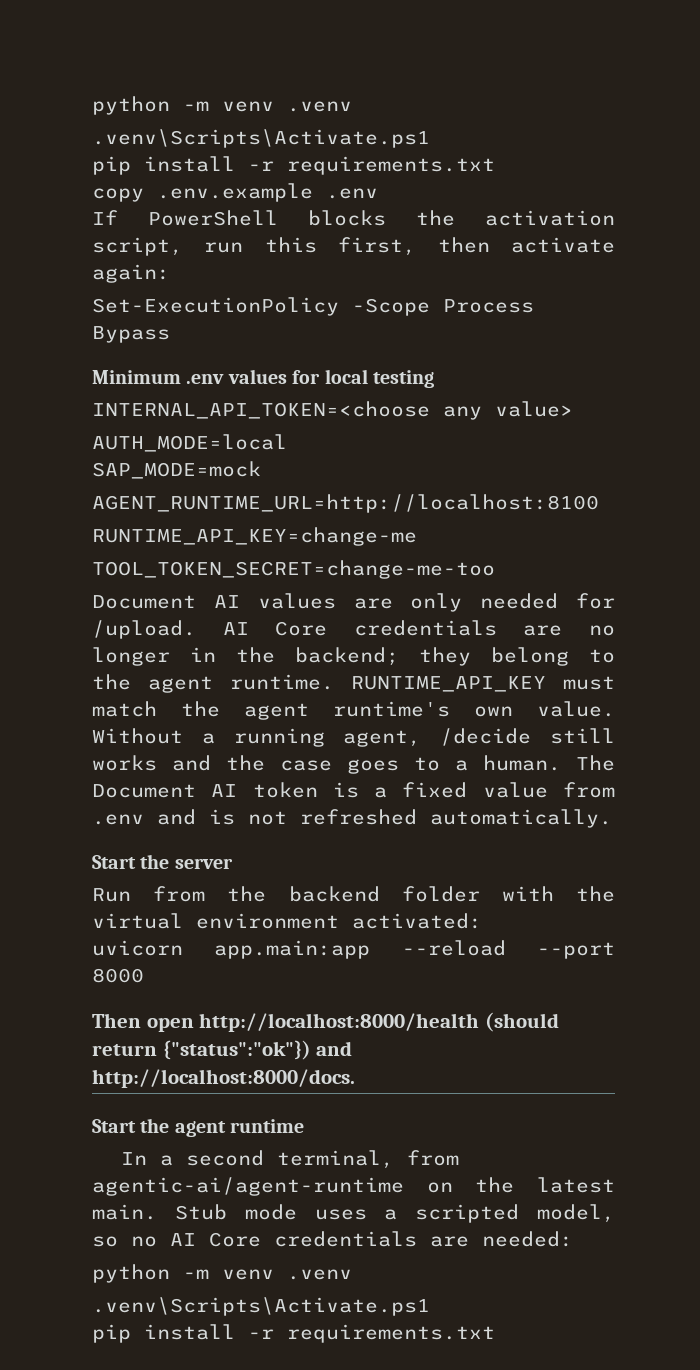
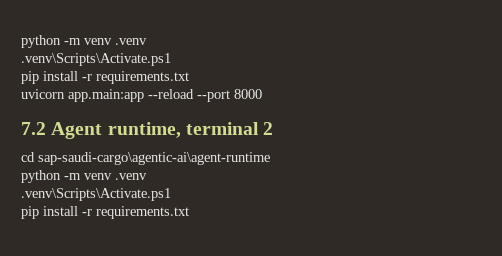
[92,96,352,115] [92,129,430,148] [92,156,495,175] [92,183,378,202] [92,210,615,226] [92,237,615,256] [92,264,170,283] [92,297,534,316] [92,326,170,343] [92,369,434,388] [92,401,573,420] [92,434,287,452] [92,461,261,479] [92,494,599,513] [92,527,417,546] [92,560,495,579] [92,593,615,612] [92,620,615,639] [92,647,615,666] [92,674,615,693] [92,701,615,720] [92,728,615,747] [92,755,615,774] [92,782,615,798] [92,809,612,828] [92,854,233,869] [92,886,615,902] [92,913,482,929] python -m venv .venv // .venv\Scripts\Activate.ps1 // pip install -r requirements.txt // copy .env.example .env // If PowerShell blocks the activation script, run this first, then activate again: // Set-ExecutionPolicy -Scope Process Bypass // Minimum .env values for local testing // INTERNAL_API_TOKEN=<choose any value> // AUTH_MODE=local // SAP_MODE=mock // AGENT_RUNTIME_URL=http://localhost:8100 // RUNTIME_API_KEY=change-me // TOOL_TOKEN_SECRET=change-me-too // Document AI values are only needed for /upload. AI Core credentials are no longer in the backend; they belong to the agent runtime. RUNTIME_API_KEY must match the agent runtime's own value. Without a running agent, /decide still works and the case goes to a human. The Document AI token is a fixed value from .env and is not refreshed automatically. // Start the server // Run from the backend folder with the virtual environment activated: -> [21,35,147,48] [21,53,171,66] [21,71,189,84] python -m venv .venv // .venv\Scripts\Activate.ps1 // pip install -r requirements.txt
[92,1012,560,1032] [92,1040,353,1060] [92,1069,355,1088] [92,1118,305,1137] [120,1150,459,1169] [92,1177,615,1196] [92,1204,615,1223] [92,1231,573,1247] Then open http://localhost:8000/health (should return {"status":"ok"}) and http://localhost:8000/docs. // Start the agent runtime // In a second terminal, from agentic-ai/agent-runtime on the latest main. Stub mode uses a scripted model, so no AI Core credentials are needed: -> [21,122,274,139] [21,152,270,165] 7.2 Agent runtime, terminal 2 // cd sap-saudi-cargo\agentic-ai\agent-runtime

